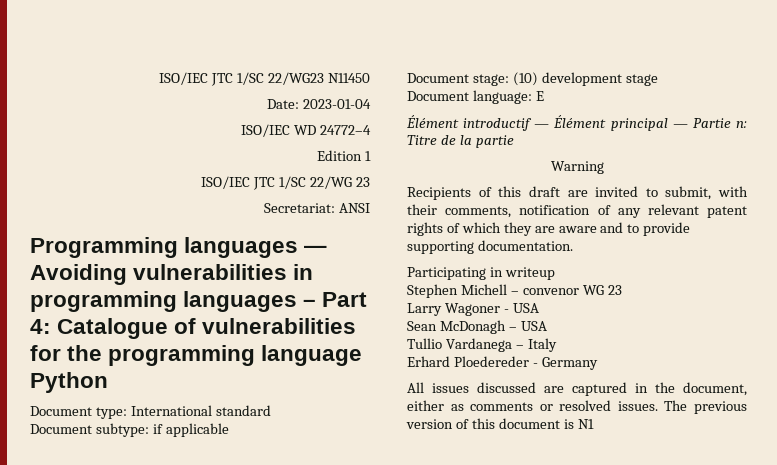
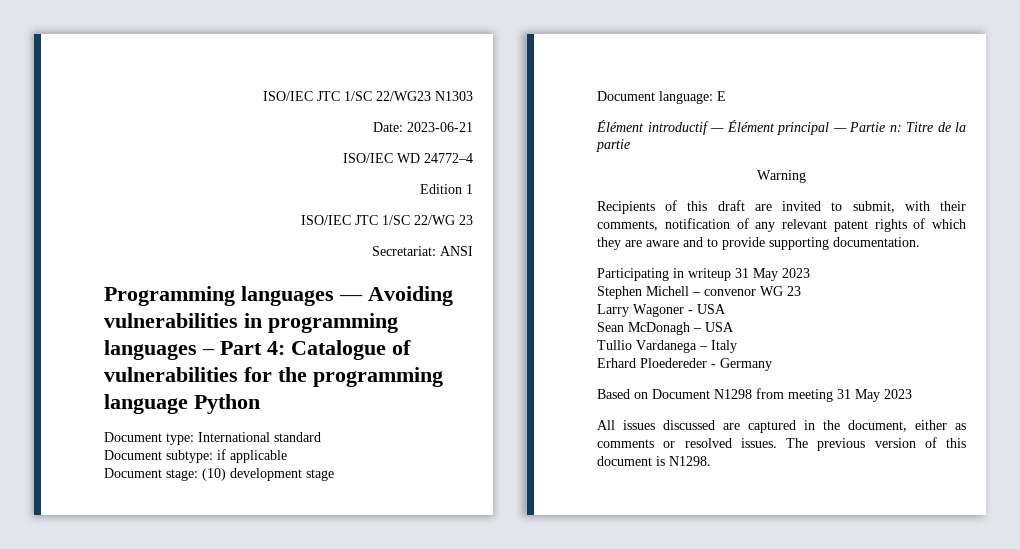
[328,73,370,83] N11450 -> [435,91,473,101] N1303
[303,99,371,109] 2023-01-04 -> [407,122,473,132] 2023-06-21
(555, 273) none -> [735,268,810,281] 31 May 2023
(598, 363) none -> [597,388,912,402] // Based on Document N1298 from meeting 31 May 2023
[577,419,594,429] N1 -> [669,456,711,466] N1298.

